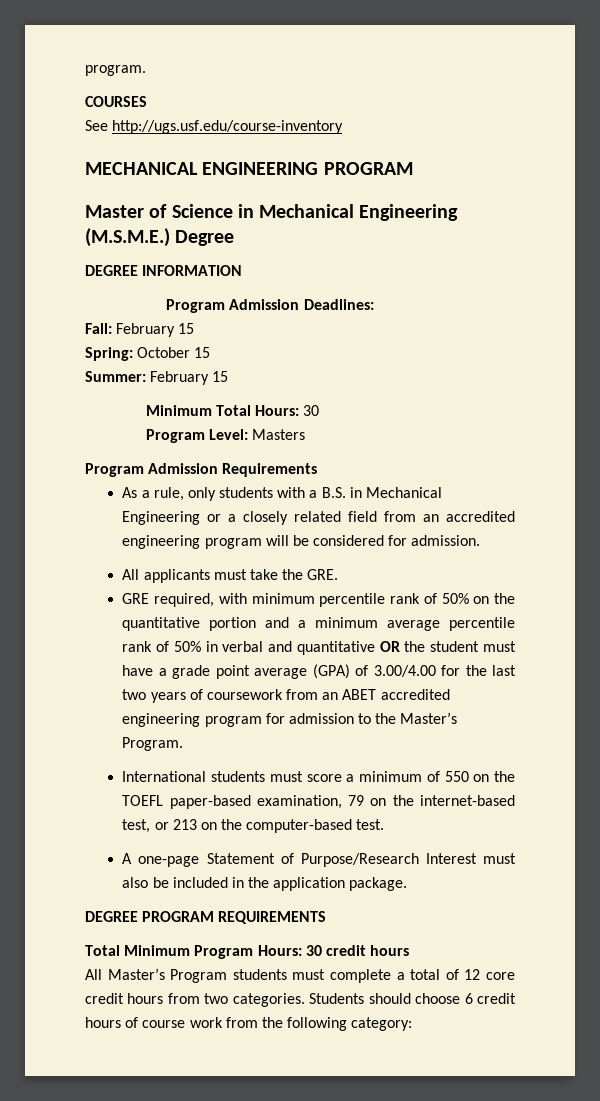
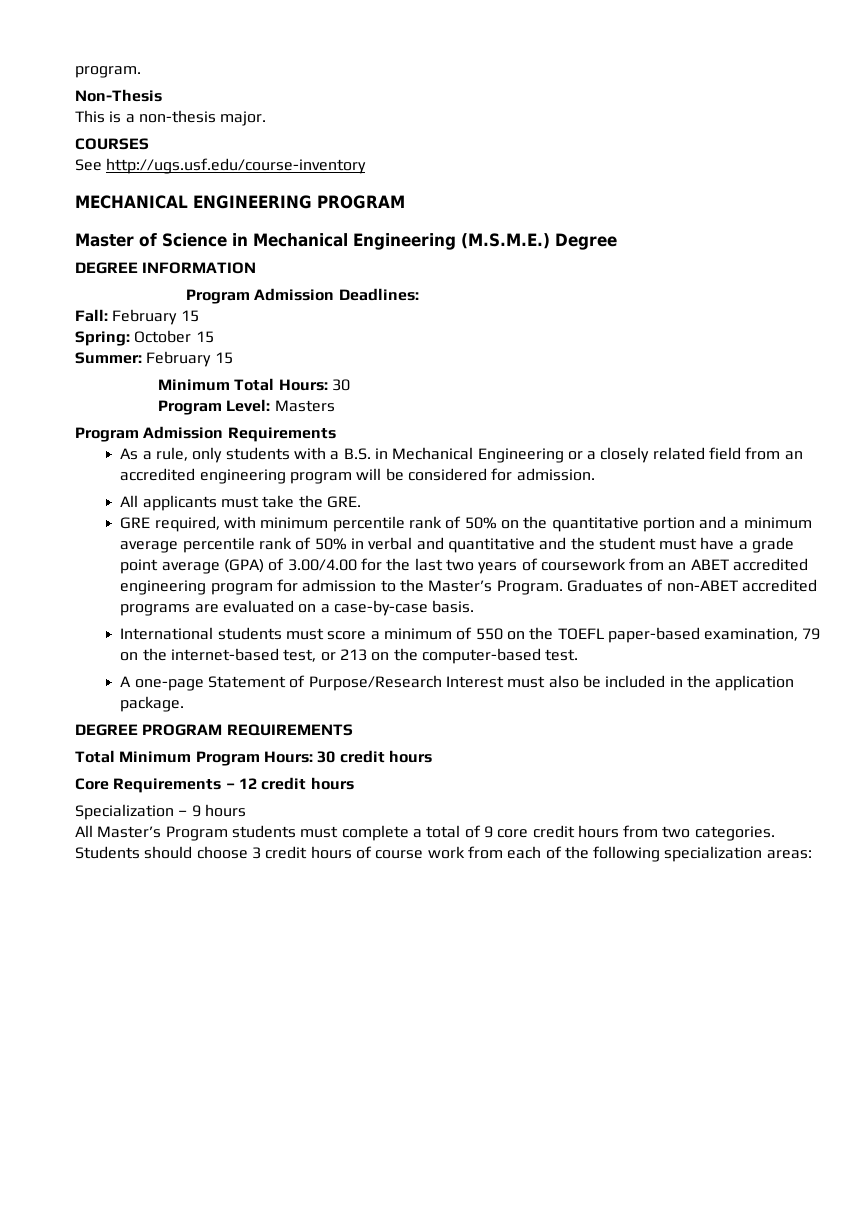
(146, 70) none -> [75,89,162,102] [75,110,267,126] // Non-Thesis // This is a non-thesis major.
[379,641,400,652] OR -> [539,537,567,550] and
(184, 744) none -> [566,579,817,592] [120,600,475,616] Graduates of non-ABET accredited programs are evaluated on a case-by-case basis.
(410, 950) none -> [75,777,354,793] [75,804,246,820] // Core Requirements – 12 credit hours // Specialization – 9 hours
[464,969,481,980] 12 -> [483,826,493,838] 9
[464,993,473,1004] 6 -> [251,847,261,859] 3
[261,1017,413,1031] the following category: -> [507,846,812,862] each of the following specialization areas:

